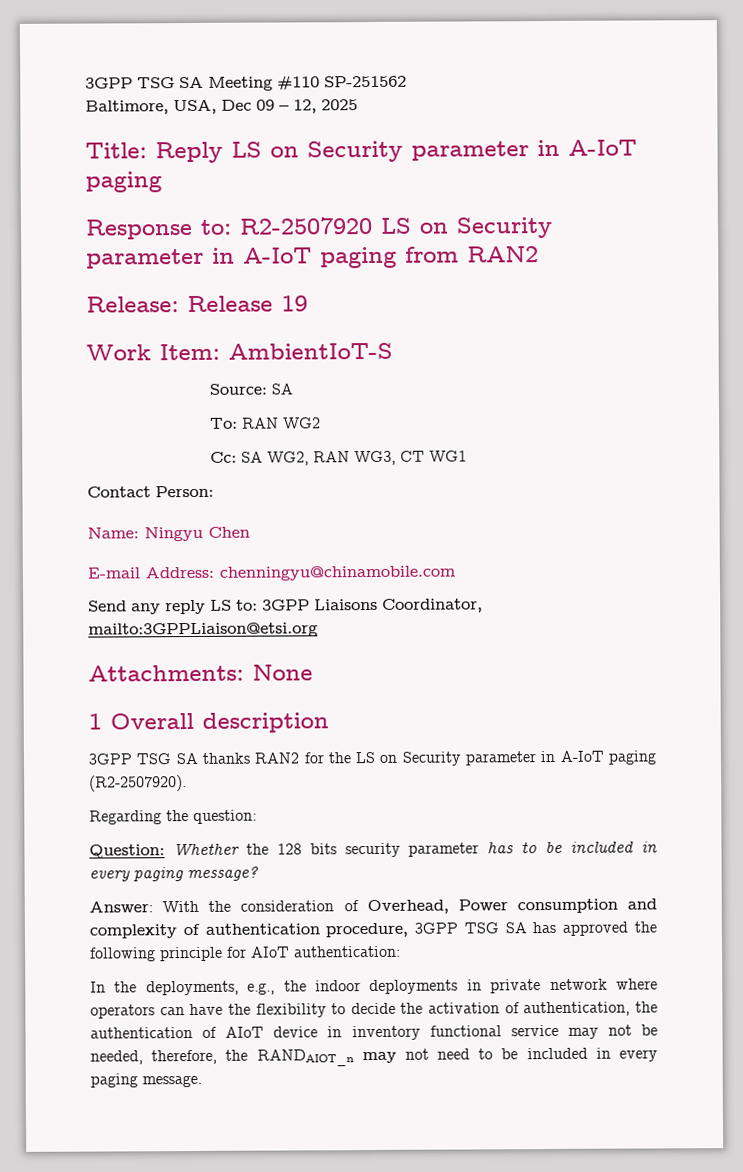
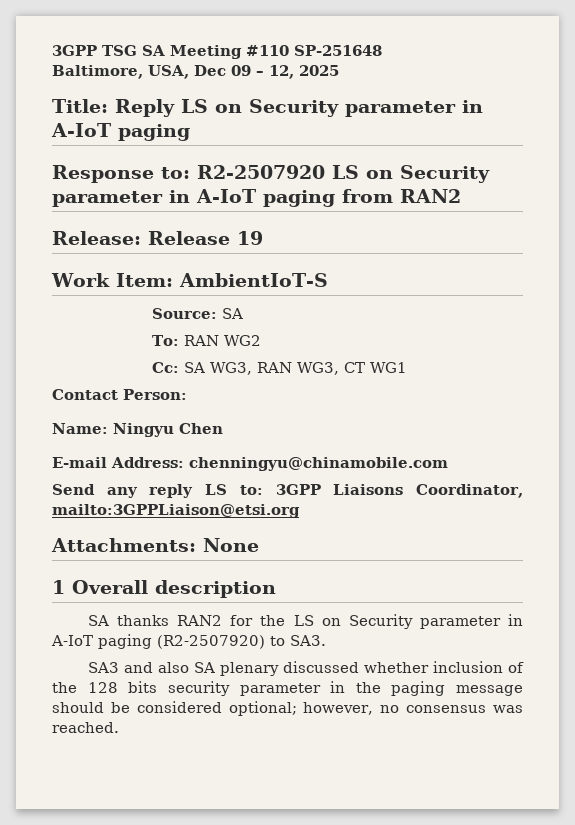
[324,75,407,88] SP-251562 -> [294,45,382,56] SP-251648
[267,451,310,466] WG2, -> [210,362,253,375] WG3,
[88,753,172,765] 3GPP TSG -> (276, 589) none
[89,775,187,792] [89,809,257,825] [89,842,240,859] (R2-2507920). // Regarding the question: // Question: Whether -> [157,635,326,649] [87,661,524,676] (R2-2507920) to SA3. // SA3 and also SA plenary discussed whether inclusion of
[487,841,659,854] [89,866,259,882] [89,898,657,915] [89,921,657,939] [90,945,401,962] [90,978,658,996] [90,1001,658,1019] [90,1024,659,1041] [90,1047,658,1067] [90,1073,202,1088] has to be included in every paging message? // Answer: With the consideration of Overhead, Power consumption and complexity of authentication procedure, 3GPP TSG SA has approved the following principle for AIoT authentication: // In the deployments, e.g., the indoor deployments in private network where operators can have the flexibility to decide the activation of authentication, the authentication of AIoT device in inventory functional service may not be needed, therefore, the RANDAIOT_n may not need to be included in every paging message. -> [330,681,523,696] [52,701,523,716] [52,722,119,733] in the paging message should be considered optional; however, no consensus was reached.

